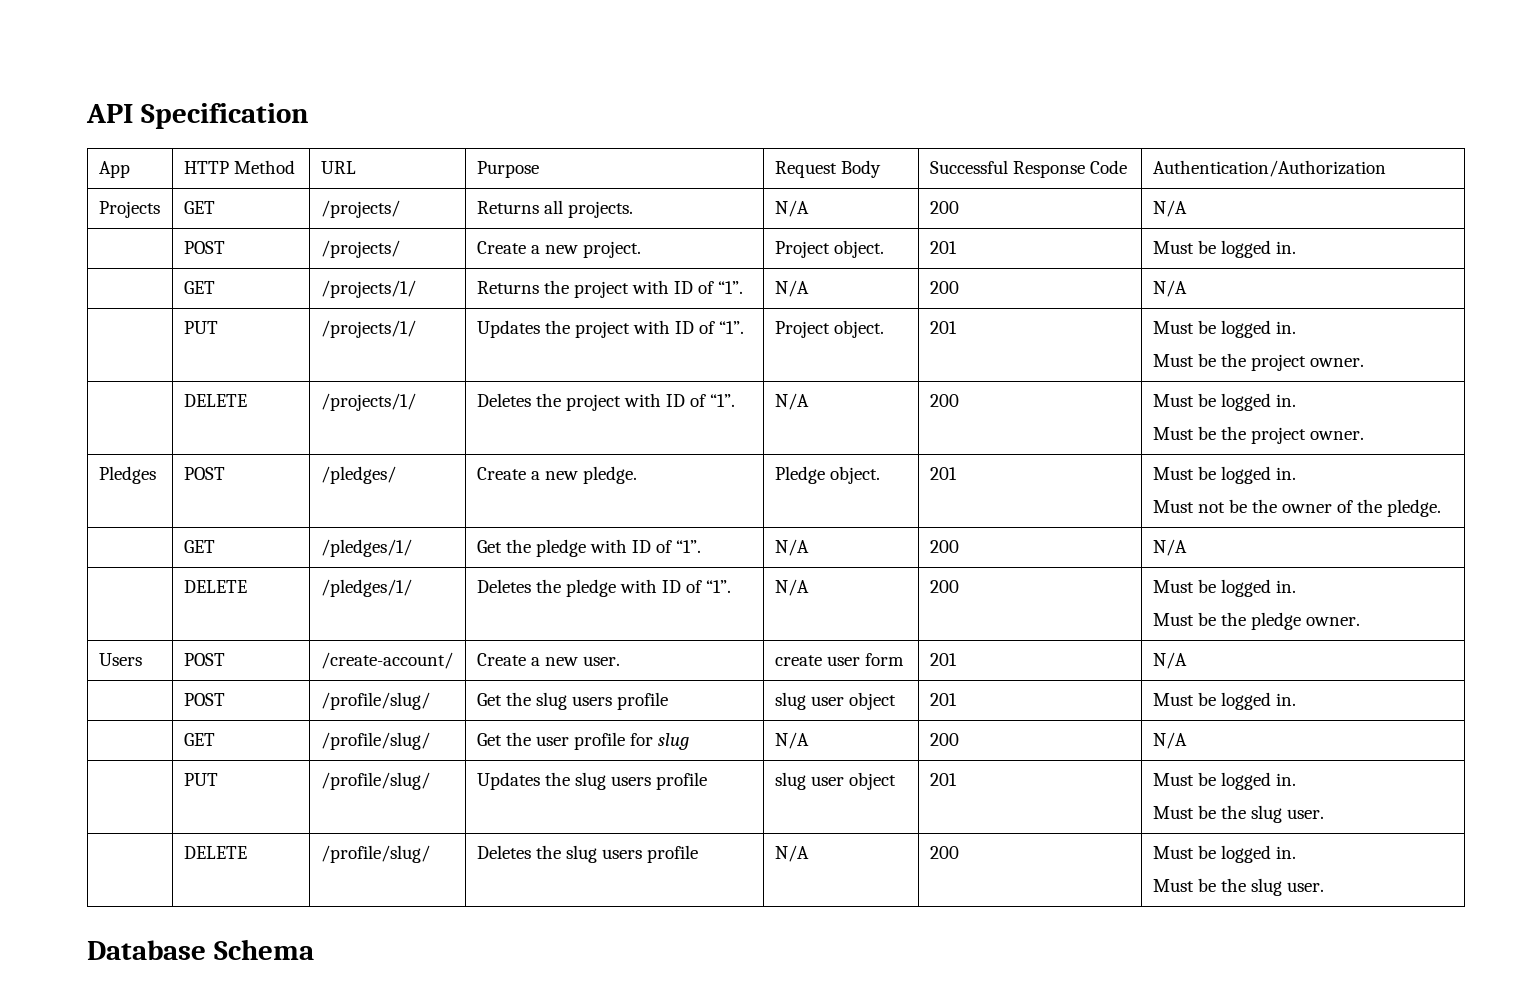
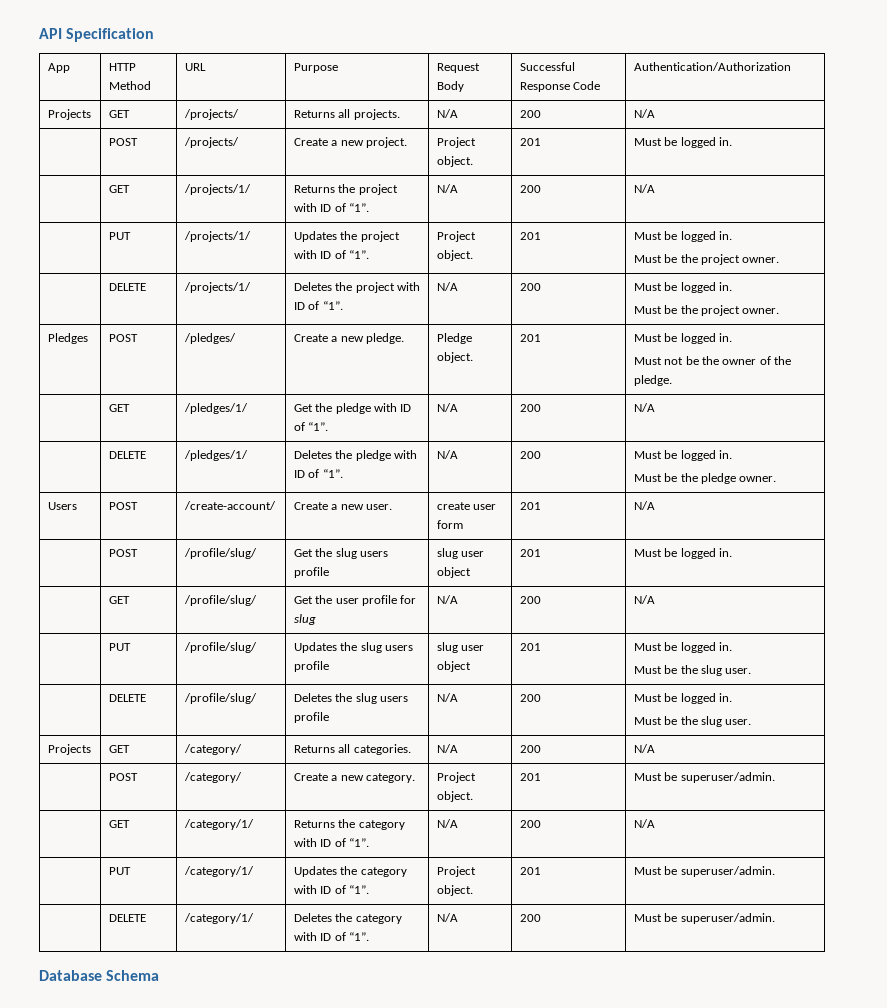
(1324, 887) none -> [47,744,91,755] [108,745,130,753] [183,744,242,755] [293,744,411,755] [436,744,458,753] [519,745,541,753] [633,744,655,753] [108,773,138,781] [183,772,242,783] [293,773,416,783] [436,772,476,783] [436,791,473,802] [519,773,541,781] [633,772,775,783] [108,820,130,828] [183,819,254,830] [293,819,405,830] [293,838,370,847] [436,819,458,828] [519,820,541,828] [633,819,655,828] [108,867,131,875] [183,866,254,877] [293,866,407,877] [293,885,370,894] [436,866,476,877] [436,885,473,896] [519,867,541,875] [633,866,775,877] [108,914,146,922] [183,913,254,924] [293,913,402,924] [293,932,370,941] [436,913,458,922] [519,914,541,922] [633,913,775,924] // Projects | GET | /category/ | Returns all categories. | N/A | 200 | N/A // | POST | /category/ | Create a new category. | Project object. | 201 | Must be superuser/admin. // | GET | /category/1/ | Returns the category with ID of “1”. | N/A | 200 | N/A // | PUT | /category/1/ | Updates the category with ID of “1”. | Project object. | 201 | Must be superuser/admin. // | DELETE | /category/1/ | Deletes the category with ID of “1”. | N/A | 200 | Must be superuser/admin.

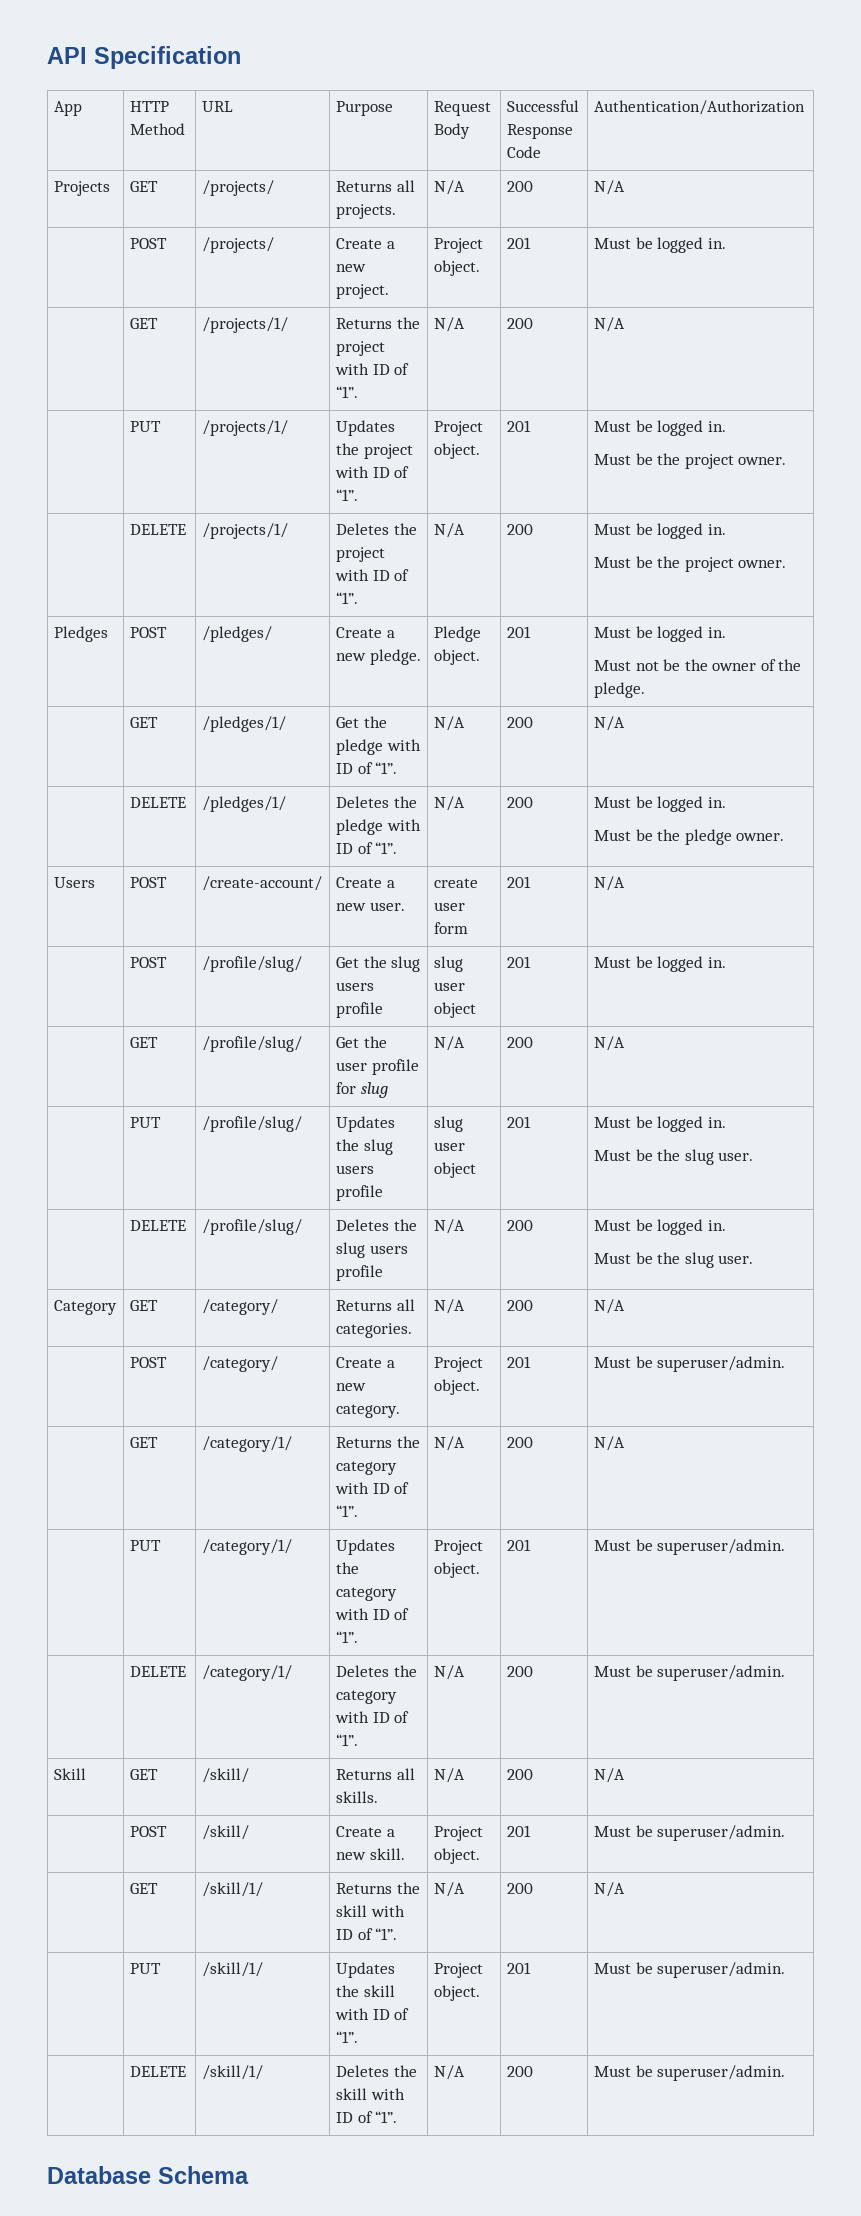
[47,744,91,755] Projects -> [53,1300,117,1315] Category
(775, 918) none -> [53,1768,86,1780] [129,1769,158,1780] [201,1768,249,1783] [335,1768,415,1780] [335,1791,378,1803] [433,1768,465,1783] [506,1769,533,1780] [593,1768,625,1783] [129,1826,167,1837] [201,1825,249,1840] [335,1826,395,1837] [335,1848,405,1860] [433,1826,483,1841] [433,1848,480,1864] [506,1825,531,1837] [593,1825,786,1841] [129,1883,158,1894] [201,1882,263,1897] [335,1882,420,1894] [335,1905,405,1917] [335,1928,398,1940] [433,1882,465,1897] [506,1883,533,1894] [593,1882,625,1897] [129,1963,161,1974] [201,1962,263,1977] [335,1962,395,1978] [335,1985,395,1997] [334,2008,410,2020] [335,2031,358,2043] [433,1963,483,1978] [433,1985,480,2001] [506,1962,531,1974] [593,1962,786,1978] [129,2066,186,2077] [201,2065,263,2080] [335,2065,417,2077] [335,2088,405,2100] [335,2111,398,2123] [433,2065,465,2080] [506,2066,533,2077] [593,2065,786,2081] // Skill | GET | /skill/ | Returns all skills. | N/A | 200 | N/A // | POST | /skill/ | Create a new skill. | Project object. | 201 | Must be superuser/admin. // | GET | /skill/1/ | Returns the skill with ID of “1”. | N/A | 200 | N/A // | PUT | /skill/1/ | Updates the skill with ID of “1”. | Project object. | 201 | Must be superuser/admin. // | DELETE | /skill/1/ | Deletes the skill with ID of “1”. | N/A | 200 | Must be superuser/admin.

